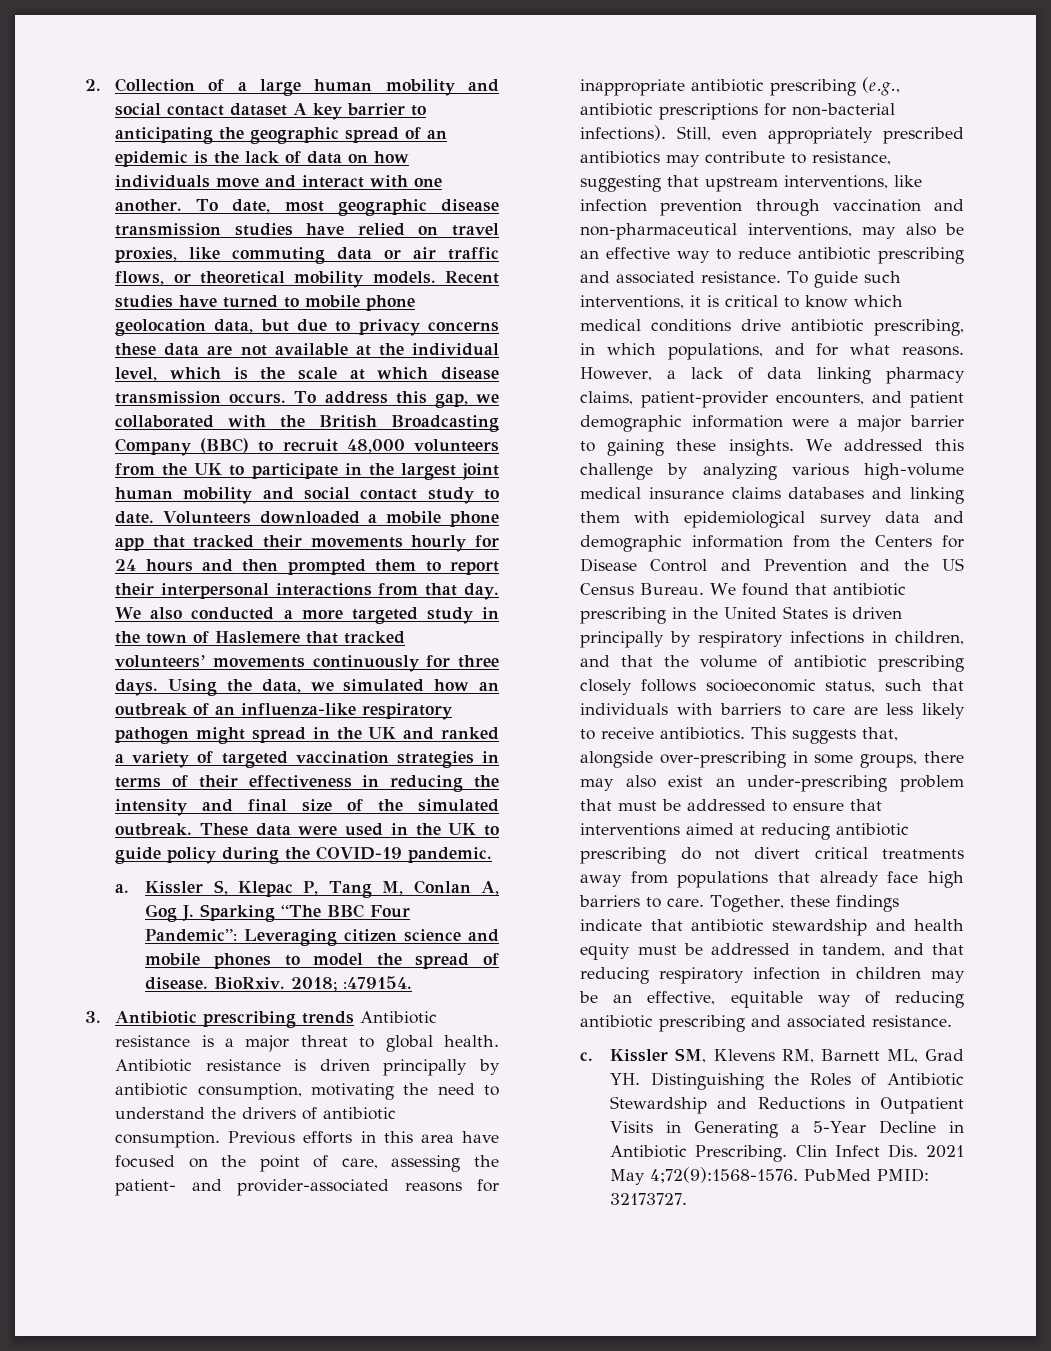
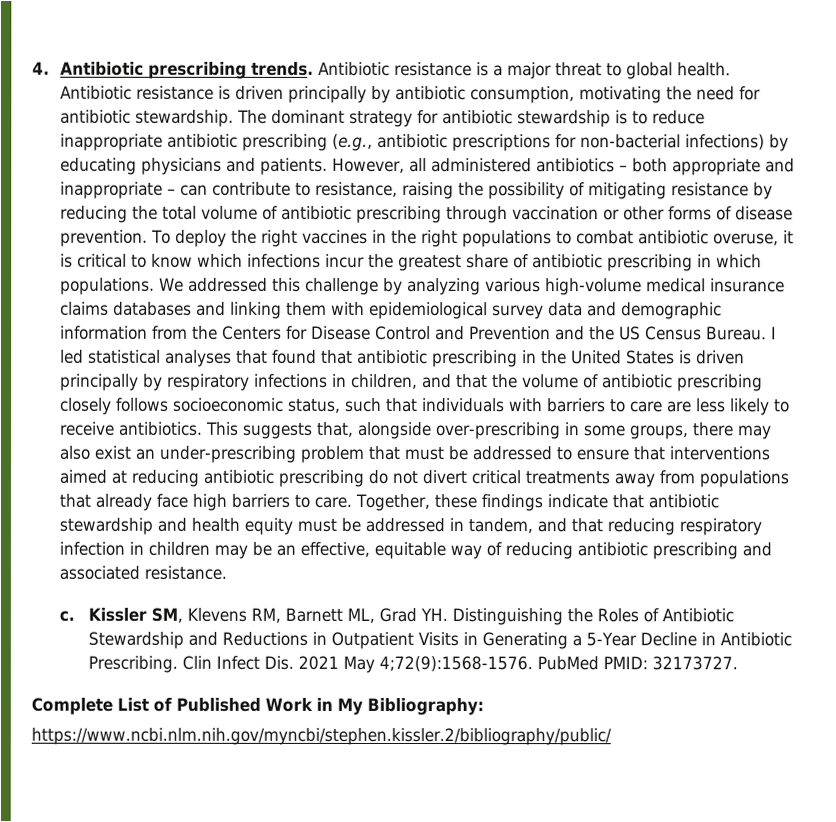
[85,78,499,96] [115,103,427,120] [115,127,448,144] [115,151,410,167] [115,175,443,188] [115,199,499,216] [115,223,499,236] [115,247,499,264] [115,271,499,288] [115,295,416,311] [115,319,499,336] [115,343,499,356] [115,367,499,381] [115,391,499,408] [115,415,499,432] [115,438,499,456] [115,463,499,480] [115,487,499,504] [115,511,499,527] [115,535,499,552] [115,559,499,575] [115,583,500,600] [115,607,499,624] [115,631,406,644] [115,655,499,672] [115,679,499,696] [115,703,453,720] [115,727,499,744] [115,751,499,768] [115,775,499,792] [115,799,499,816] [115,823,499,836] [115,846,493,864] [115,880,500,898] [145,904,411,922] [145,929,500,946] [145,953,500,969] [145,976,413,992] [85,1011,101,1023] 2. Collection of a large human mobility and social contact dataset A key barrier to anticipating the geographic spread of an epidemic is the lack of data on how individuals move and interact with one another. To date, most geographic disease transmission studies have relied on travel proxies, like commuting data or air traffic flows, or theoretical mobility models. Recent studies have turned to mobile phone geolocation data, but due to privacy concerns these data are not available at the individual level, which is the scale at which disease transmission occurs. To address this gap, we collaborated with the British Broadcasting Company (BBC) to recruit 48,000 volunteers from the UK to participate in the largest joint human mobility and social contact study to date. Volunteers downloaded a mobile phone app that tracked their movements hourly for 24 hours and then prompted them to report their interpersonal interactions from that day. We also conducted a more targeted study in the town of Haslemere that tracked volunteers’ movements continuously for three days. Using the data, we simulated how an outbreak of an influenza-like respiratory pathogen might spread in the UK and ranked a variety of targeted vaccination strategies in terms of their effectiveness in reducing the intensity and final size of the simulated outbreak. These data were used in the UK to guide policy during the COVID-19 pandemic. // a. Kissler S, Klepac P, Tang M, Conlan A, Gog J. Sparking “The BBC Four Pandemic”: Leveraging citizen science and mobile phones to model the spread of disease. BioRxiv. 2018; :479154. // 3. -> [32,61,50,75] 4.
[302,1011,355,1024] trends -> [251,61,315,76] trends.
[483,1085,499,1096] [115,1107,397,1120] [115,1131,499,1148] [115,1155,499,1172] [115,1179,499,1196] to understand the drivers of antibiotic consumption. Previous efforts in this area have focused on the point of care, assessing the patient- and provider-associated reasons for -> [739,86,762,101] [60,109,706,128] for antibiotic stewardship. The dominant strategy for antibiotic stewardship is to reduce
[580,125,964,144] [580,151,892,167] [580,175,923,192] [580,199,964,216] [580,223,964,240] [580,247,964,264] [580,271,902,288] [580,295,685,309] infections). Still, even appropriately prescribed antibiotics may contribute to resistance, suggesting that upstream interventions, like infection prevention through vaccination and non-pharmaceutical interventions, may also be an effective way to reduce antibiotic prescribing and associated resistance. To guide such interventions, -> [685,134,790,152] [60,157,796,176] [60,181,774,200] [60,205,794,224] [60,229,780,248] infections) by educating physicians and patients. However, all administered antibiotics – both appropriate and inappropriate – can contribute to resistance, raising the possibility of mitigating resistance by reducing the total volume of antibiotic prescribing through vaccination or other forms of disease prevention. To deploy the right vaccines in the right populations to combat antibiotic overuse,
[580,319,964,336] [580,343,964,360] [580,367,965,384] [580,391,964,408] [580,415,964,432] [580,439,794,456] medical conditions drive antibiotic prescribing, in which populations, and for what reasons. However, a lack of data linking pharmacy claims, patient-provider encounters, and patient demographic information were a major barrier to gaining these insights. -> [247,253,763,272] [60,277,156,295] infections incur the greatest share of antibiotic prescribing in which populations.
[710,583,737,595] We -> [771,326,778,340] [60,349,269,367] I led statistical analyses that
(688, 1199) none -> [31,697,484,716] [31,727,612,746] // Complete List of Published Work in My Bibliography: // https://www.ncbi.nlm.nih.gov/myncbi/stephen.kissler.2/bibliography/public/

